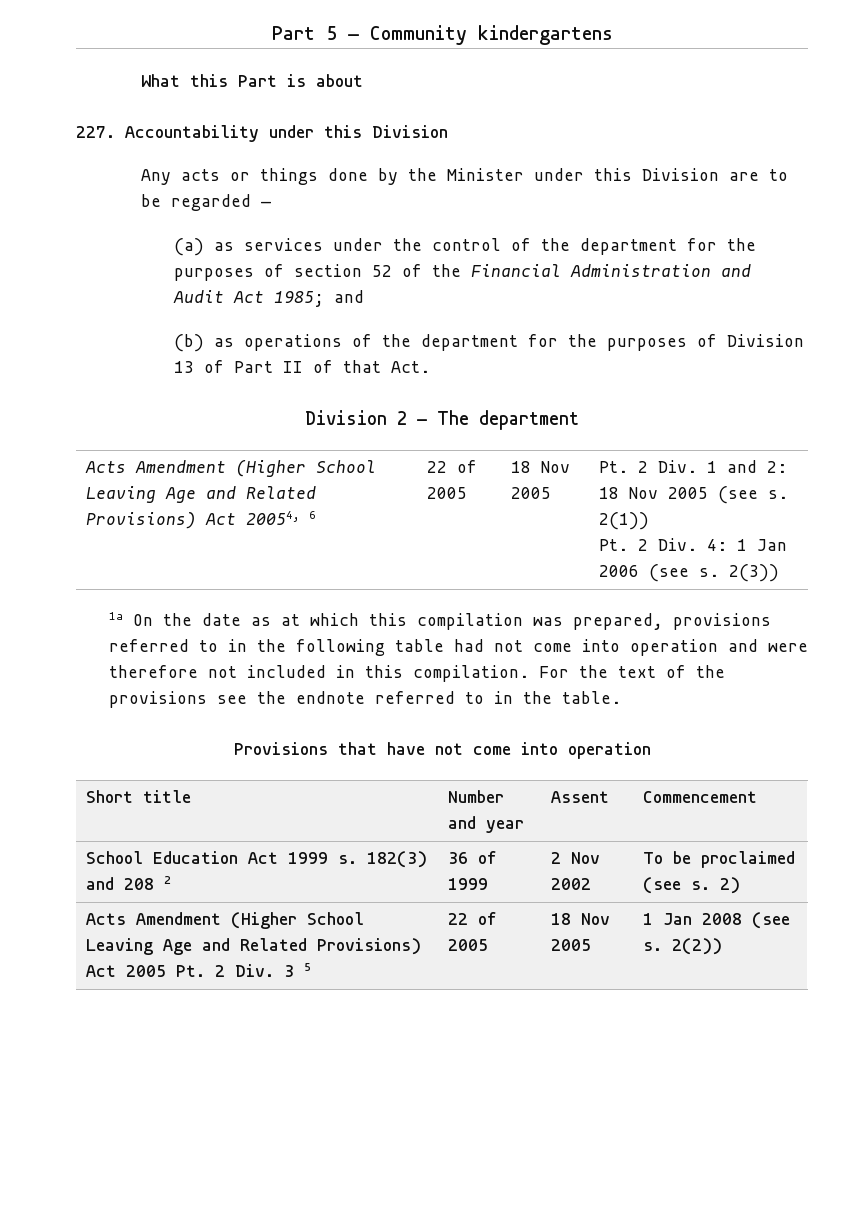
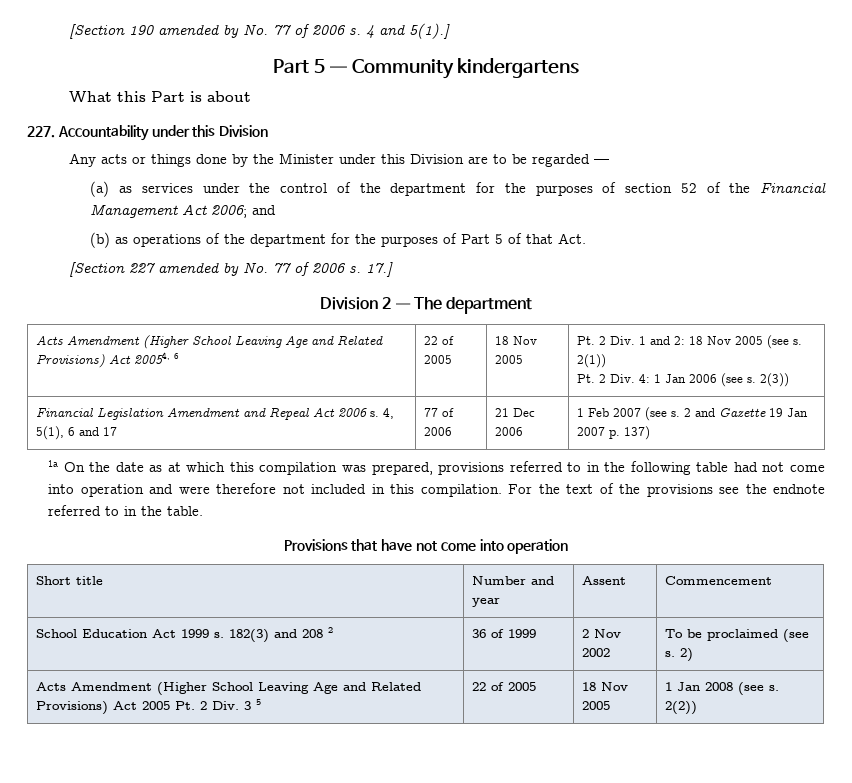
(271, 33) none -> [69,23,451,39] [Section 190 amended by No. 77 of 2006 s. 4 and 5(1).] //
[569,264,751,277] [172,290,324,307] Administration and Audit Act 1985; -> [90,204,248,218] Management Act 2006;
[726,334,804,347] [173,360,430,373] Division 13 of Part II of that Act. -> [461,233,587,244] [69,262,394,277] Part 5 of that Act. // [Section 227 amended by No. 77 of 2006 s. 17.]
(780, 573) none -> [35,407,394,420] [35,426,117,440] [423,408,454,417] [423,427,452,436] [494,408,535,417] [494,427,523,436] [576,407,808,421] [576,426,650,440] // Financial Legislation Amendment and Repeal Act 2006 s. 4, 5(1), 6 and 17 | 77 of 2006 | 21 Dec 2006 | 1 Feb 2007 (see s. 2 and Gazette 19 Jan 2007 p. 137)

